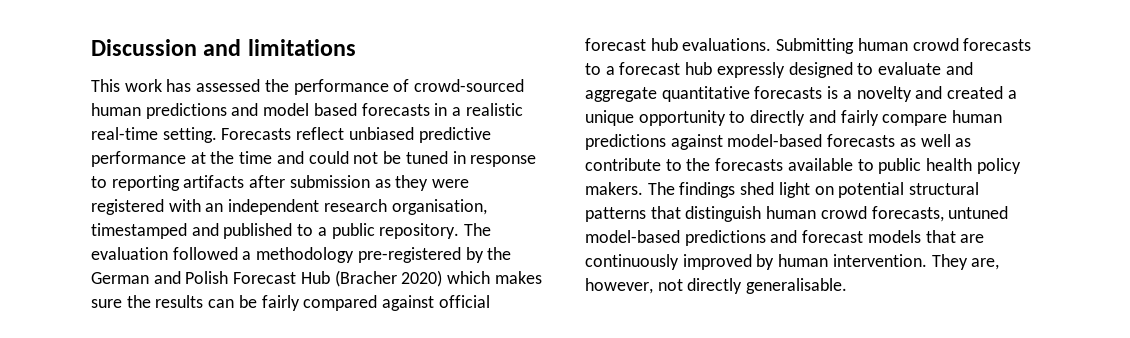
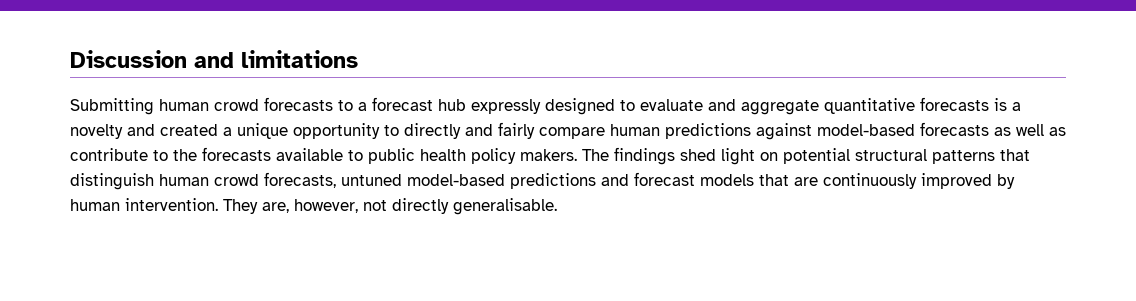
[91,79,525,95] [91,103,523,119] [91,127,491,143] [91,151,537,167] [91,175,470,191] [91,199,487,215] [91,223,492,239] [91,247,512,263] [91,270,542,287] [91,295,490,311] [585,38,772,51] This work has assessed the performance of crowd-sourced human predictions and model based forecasts in a realistic real-time setting. Forecasts reflect unbiased predictive performance at the time and could not be tuned in response to reporting artifacts after submission as they were registered with an independent research organisation, timestamped and published to a public repository. The evaluation followed a methodology pre-registered by the German and Polish Forecast Hub (Bracher 2020) which makes sure the results can be fairly compared against official forecast hub evaluations. -> (358, 59) none

